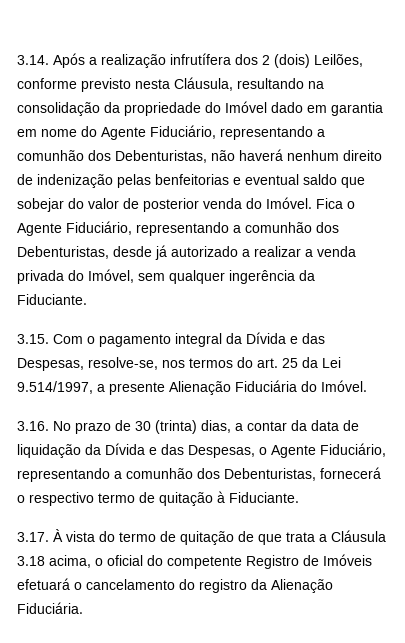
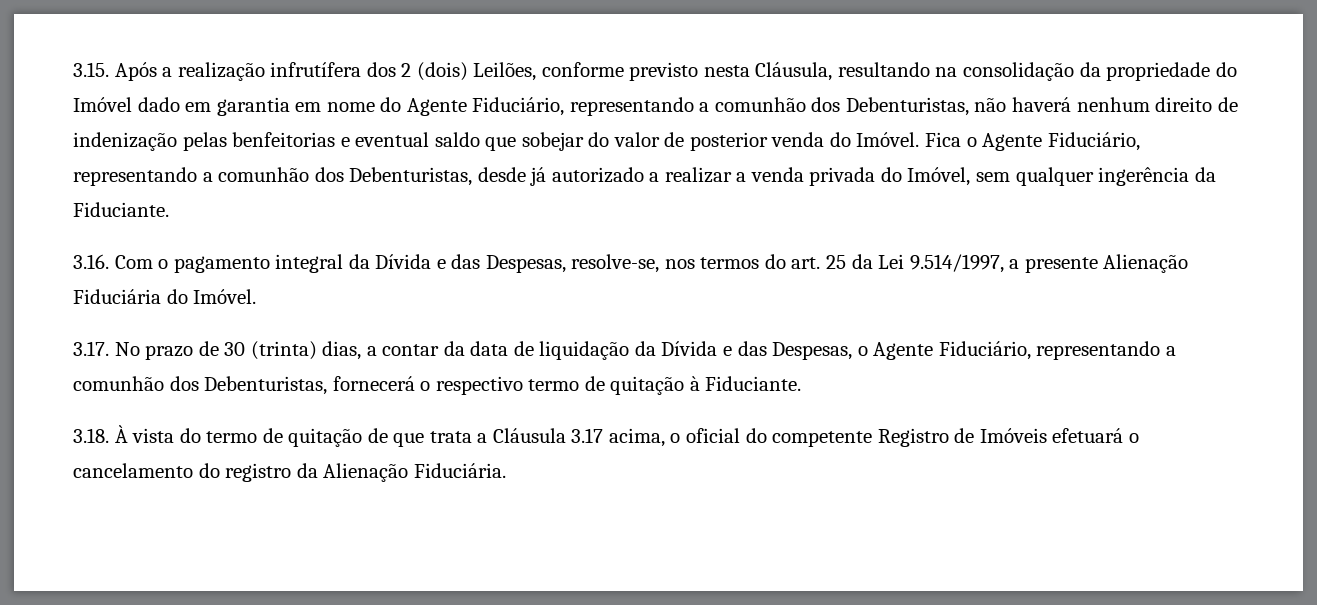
[17,55,49,65] 3.14. -> [73,62,109,77] 3.15.
[17,334,49,344] 3.15. -> [73,254,109,269] 3.16.
[17,421,49,431] 3.16. -> [73,341,109,356] 3.17.
[17,532,49,542] 3.17. -> [73,428,109,443] 3.18.
[17,556,45,566] 3.18 -> [571,428,604,443] 3.17

